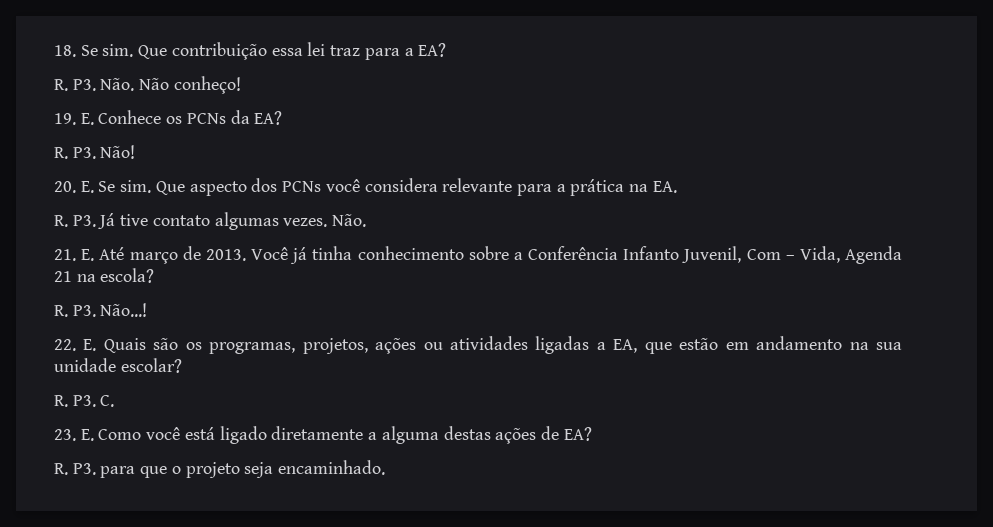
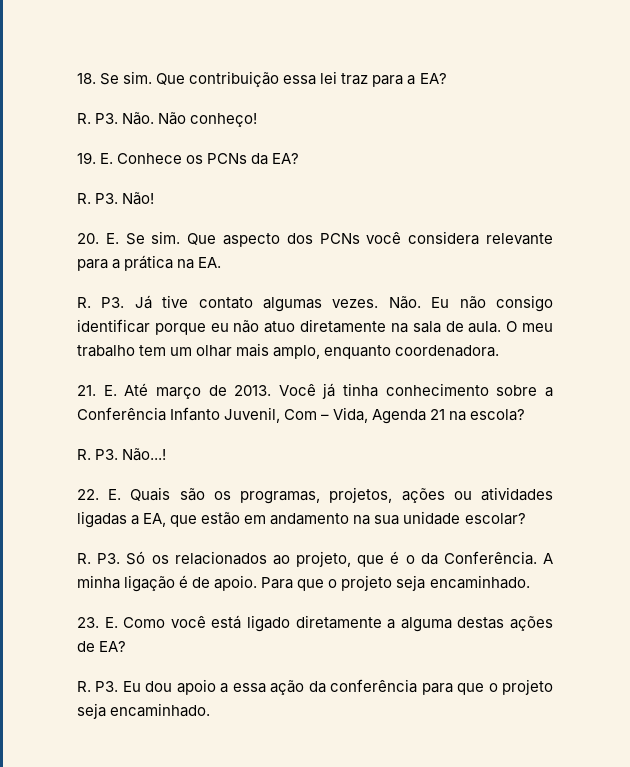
(367, 220) none -> [431,295,553,312] [77,319,553,335] [77,343,500,359] Eu não consigo identificar porque eu não atuo diretamente na sala de aula. O meu trabalho tem um olhar mais amplo, enquanto coordenadora.
[100,395,115,407] C. -> [126,551,554,567] [77,575,530,592] Só os relacionados ao projeto, que é o da Conferência. A minha ligação é de apoio. Para que o projeto seja encaminhado.
(96, 469) none -> [122,679,418,695] Eu dou apoio a essa ação da conferência

